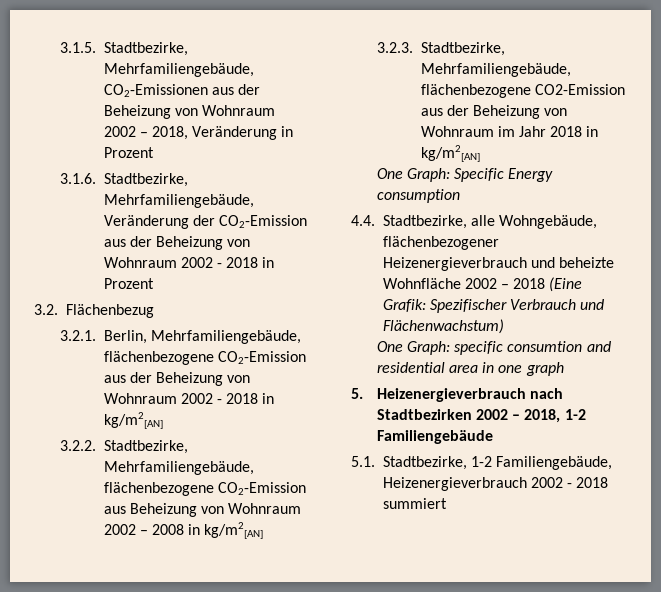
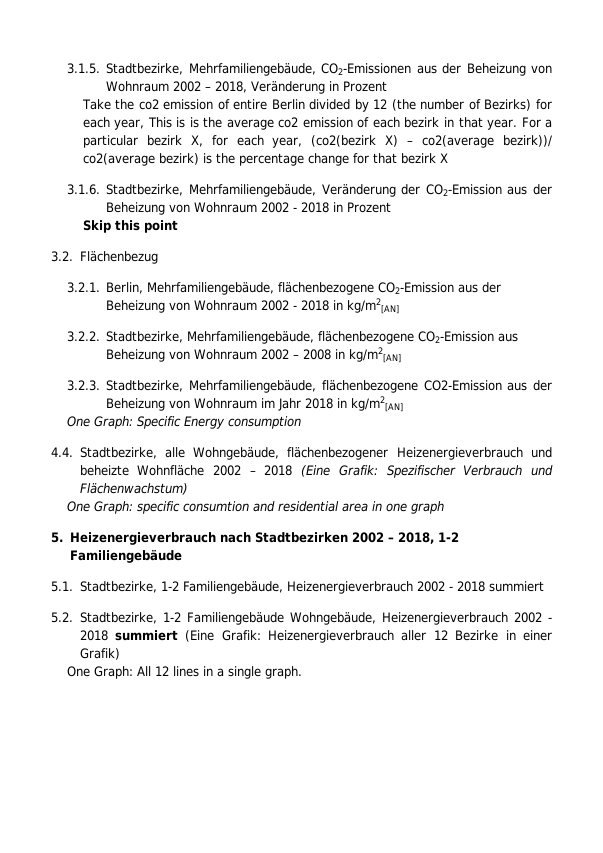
(154, 152) none -> [81,99,552,112] [82,117,552,130] [82,135,552,148] [82,153,448,166] // Take the co2 emission of entire Berlin divided by 12 (the number of Bezirks) for each year, This is is the average co2 emission of each bezirk in that year. For a particular bezirk X, for each year, (co2(bezirk X) – co2(average bezirk))/ co2(average bezirk) is the percentage change for that bezirk X
(154, 283) none -> [82,220,178,233] // Skip this point
(447, 503) none -> [51,612,552,625] [79,630,553,643] [79,648,120,660] [66,666,302,679] // 5.2. Stadtbezirke, 1-2 Familiengebäude Wohngebäude, Heizenergieverbrauch 2002 - 2018 summiert (Eine Grafik: Heizenergieverbrauch aller 12 Bezirke in einer Grafik) // One Graph: All 12 lines in a single graph.

